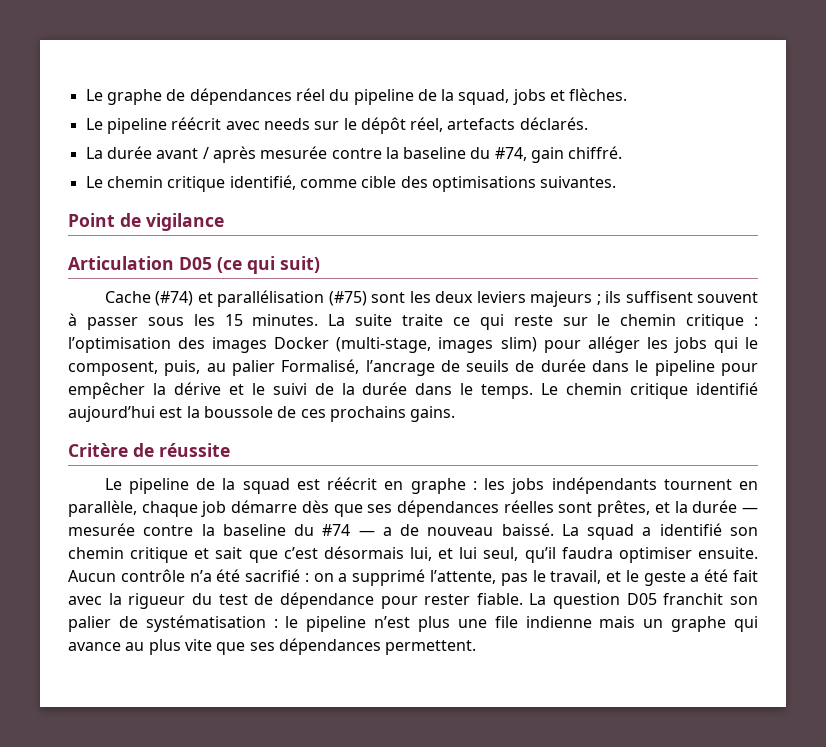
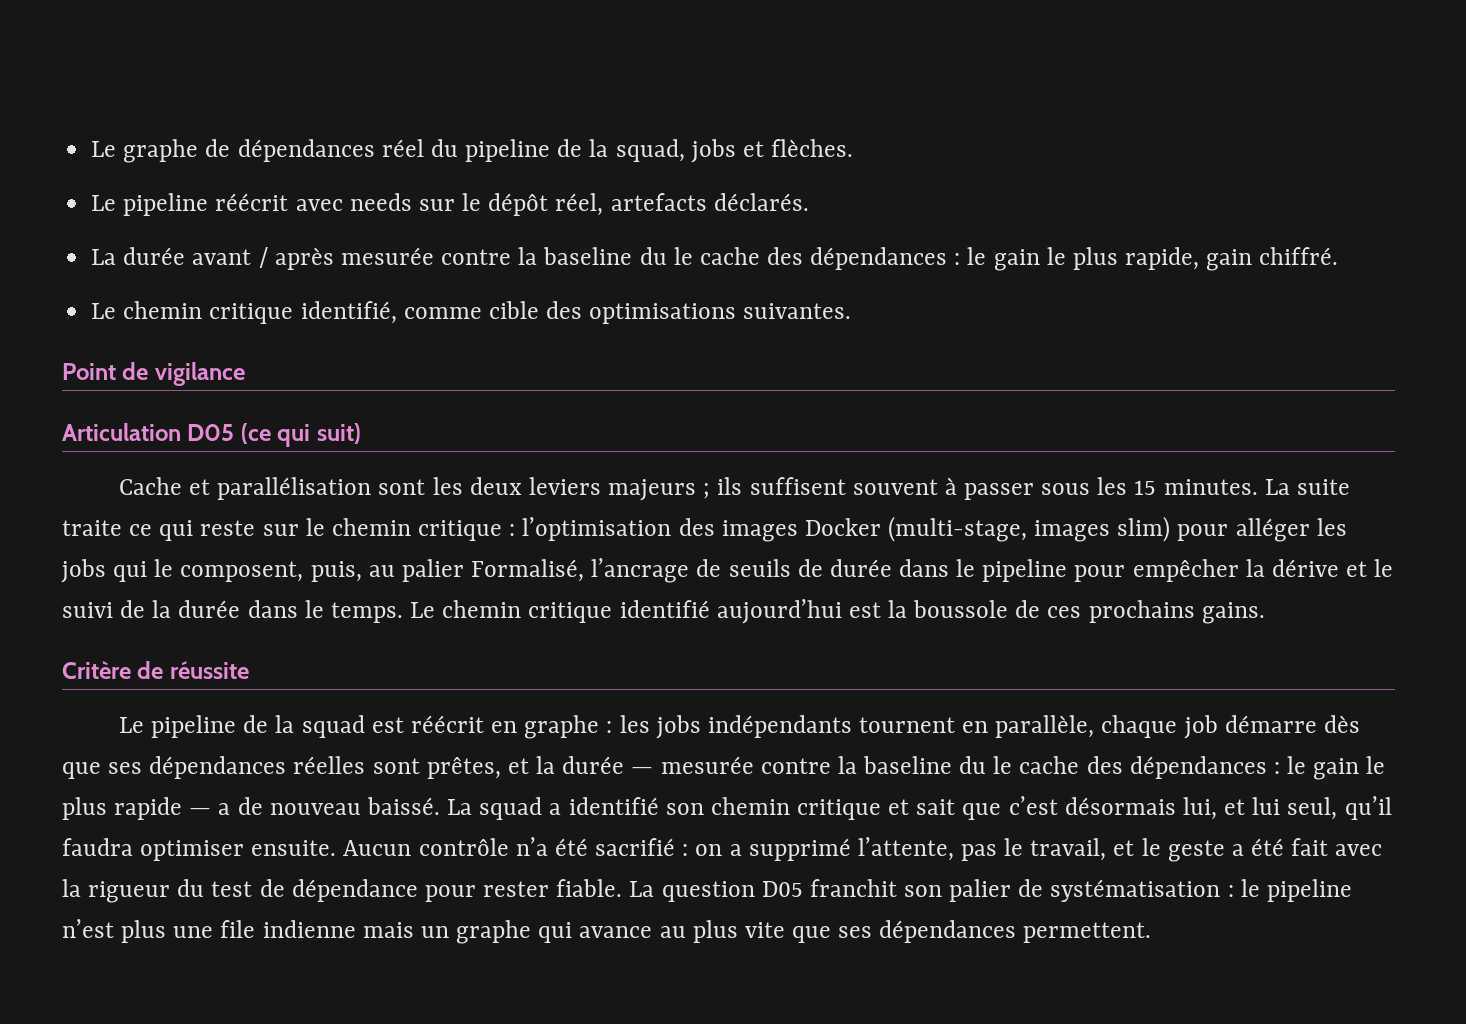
[494,147,527,161] #74, -> [673,247,1200,271] le cache des dépendances : le gain le plus rapide,
[155,291,194,306] (#74) -> (183, 486) none
[328,291,367,306] (#75) -> (372, 488) none
[322,524,351,536] #74 -> [993,756,1386,780] [62,797,183,820] le cache des dépendances : le gain le plus rapide

